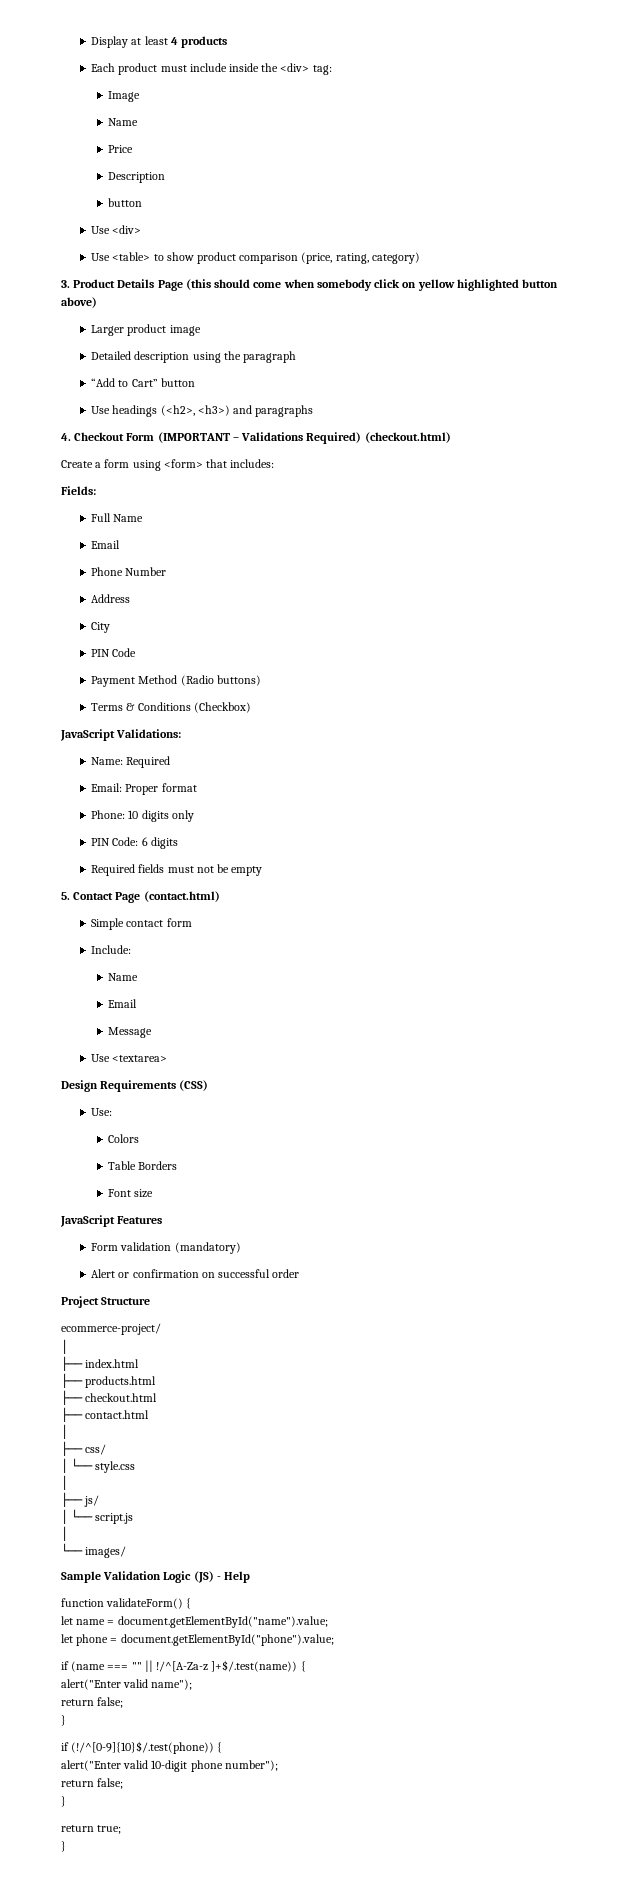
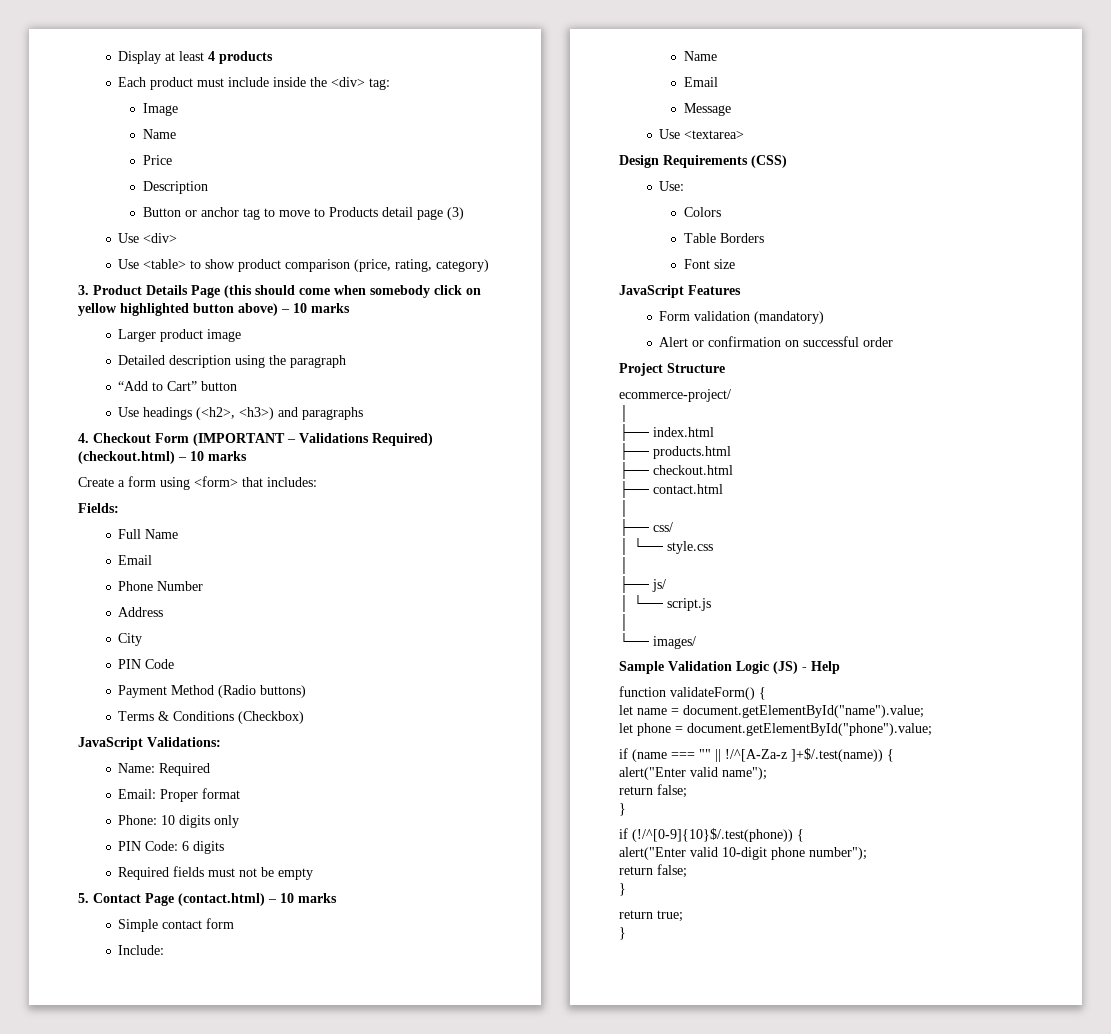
[107,198,142,207] button -> [143,207,465,220] Button or anchor tag to move to Products detail page (3)
(97, 302) none -> [281,303,350,313] – 10 marks
(451, 437) none -> [178,451,247,461] – 10 marks
(220, 896) none -> [268,893,337,903] – 10 marks

